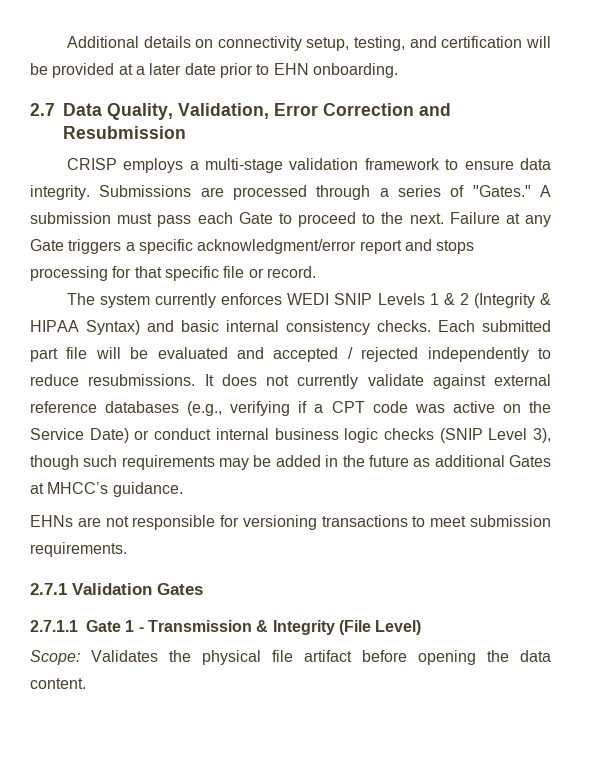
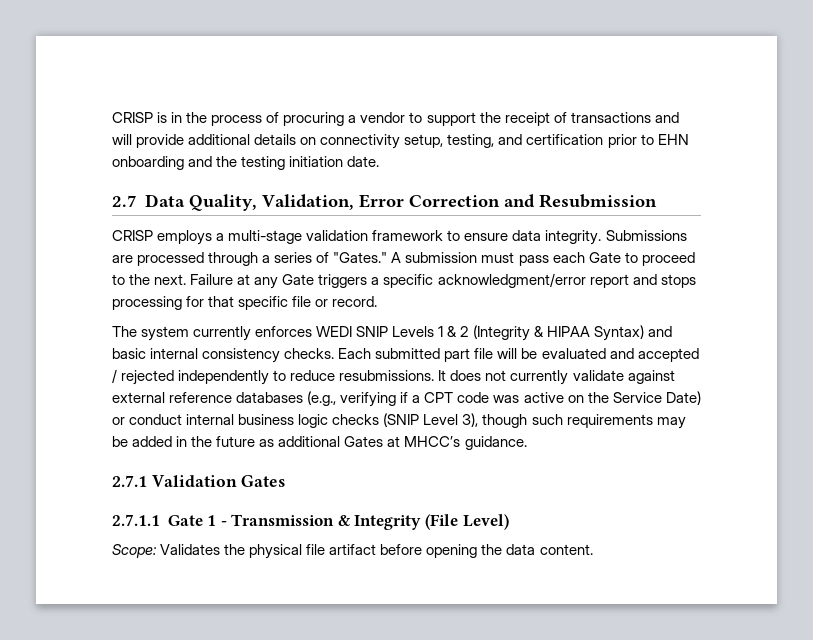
[66,36,139,48] Additional -> [112,112,679,126] [112,134,251,148] CRISP is in the process of procuring a vendor to support the receipt of transactions and will provide additional
[526,36,551,48] [30,63,398,78] will be provided at a later date prior to EHN onboarding. -> [607,134,689,148] [112,156,380,170] prior to EHN onboarding and the testing initiation date.
[30,515,551,530] [30,542,127,557] // EHNs are not responsible for versioning transactions to meet submission requirements. -> (527, 443) none

